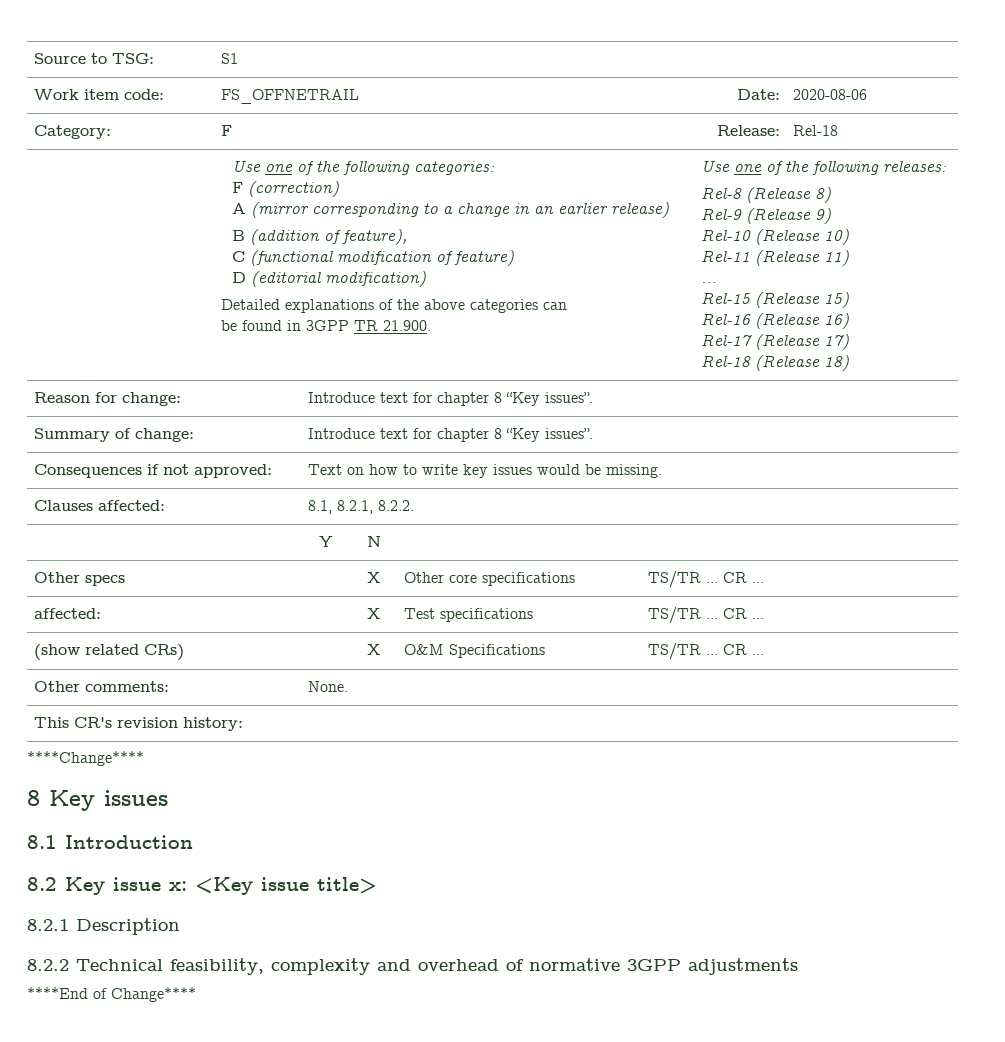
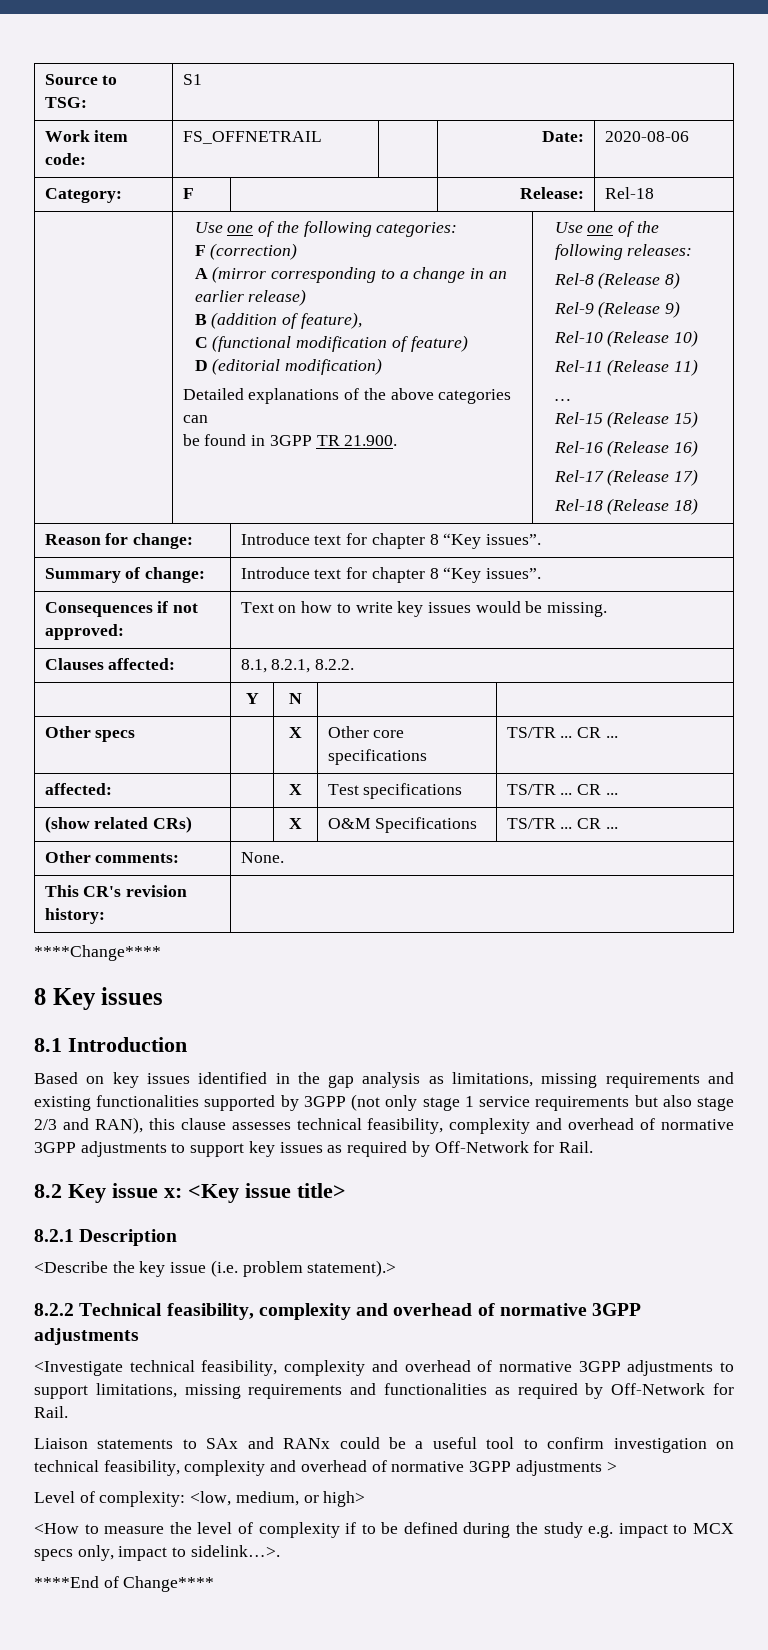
(193, 842) none -> [34,1072,734,1088] [34,1094,735,1111] [34,1117,734,1134] [34,1141,593,1157] // Based on key issues identified in the gap analysis as limitations, missing requirements and existing functionalities supported by 3GPP (not only stage 1 service requirements but also stage 2/3 and RAN), this clause assesses technical feasibility, complexity and overhead of normative 3GPP adjustments to support key issues as required by Off-Network for Rail.
(180, 926) none -> [34,1260,397,1277] // <Describe the key issue (i.e. problem statement).>
(798, 966) none -> [34,1360,734,1376] [34,1383,734,1399] [34,1406,68,1418] [34,1437,735,1453] [34,1460,617,1476] [34,1491,366,1507] [34,1522,734,1538] [34,1545,280,1561] // <Investigate technical feasibility, complexity and overhead of normative 3GPP adjustments to support limitations, missing requirements and functionalities as required by Off-Network for Rail. // Liaison statements to SAx and RANx could be a useful tool to confirm investigation on technical feasibility, complexity and overhead of normative 3GPP adjustments > // Level of complexity: <low, medium, or high> // <How to measure the level of complexity if to be defined during the study e.g. impact to MCX specs only, impact to sidelink…>.

